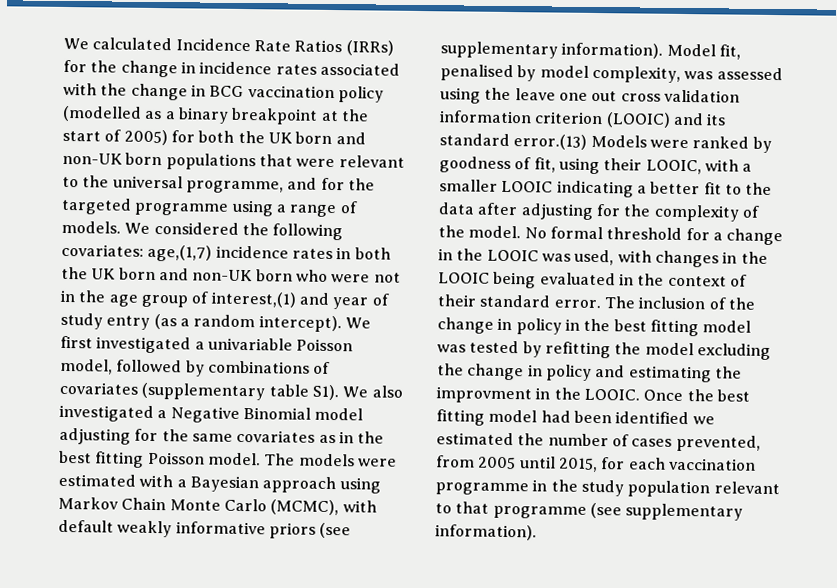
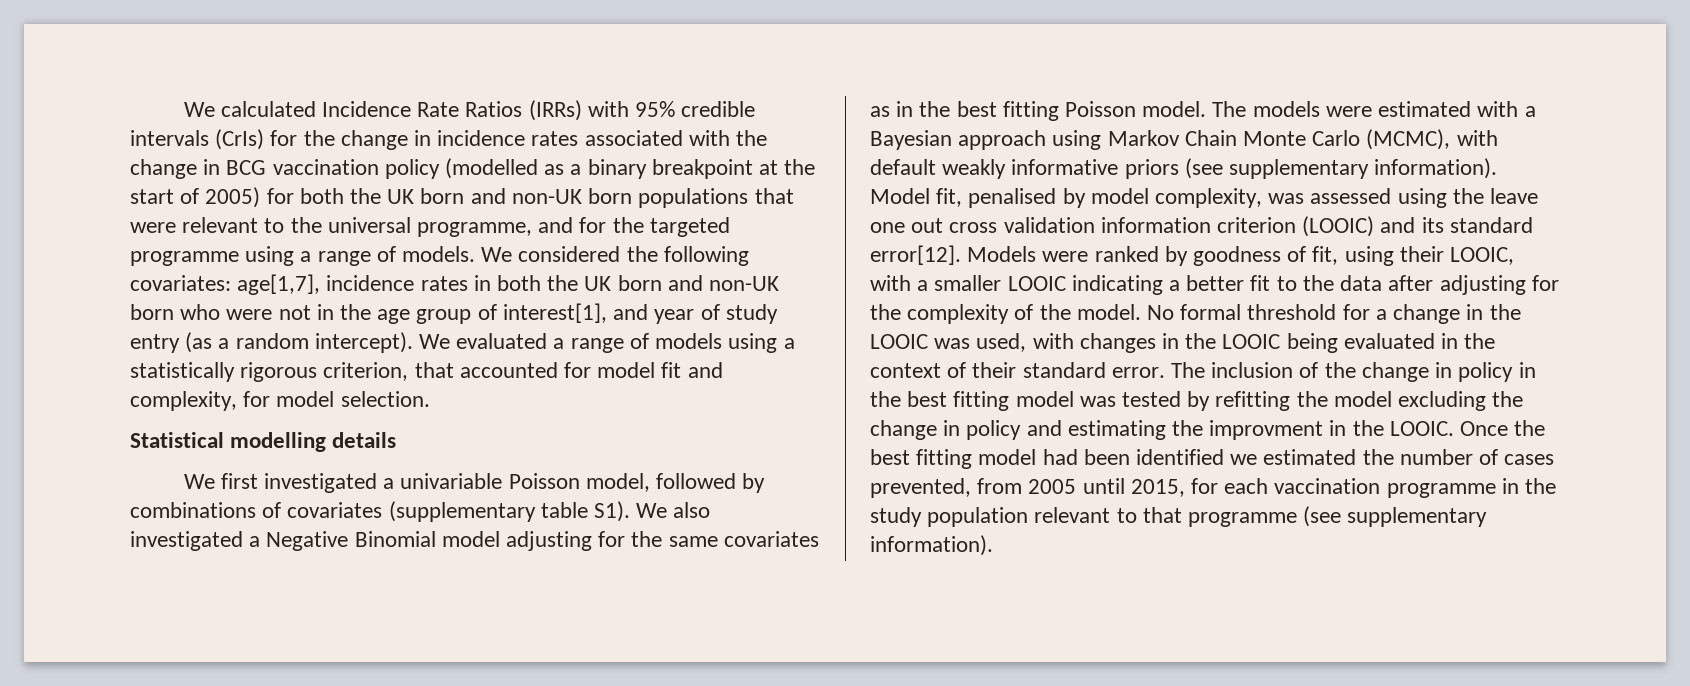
(394, 48) none -> [587,101,756,117] [130,129,265,150] with 95% credible intervals (CrIs)
[147,244,213,262] age,(1,7) -> [237,274,321,295] age[1,7],
[210,291,297,308] interest,(1) -> [502,303,607,323] interest[1],
(371, 323) none -> [456,333,795,353] [130,362,723,382] [130,391,430,411] [130,432,397,452] [183,474,215,489] evaluated a range of models using a statistically rigorous criterion, that accounted for model fit and complexity, for model selection. // Statistical modelling details // We
[513,134,588,150] error.(13) -> [870,245,961,265] error[12].

